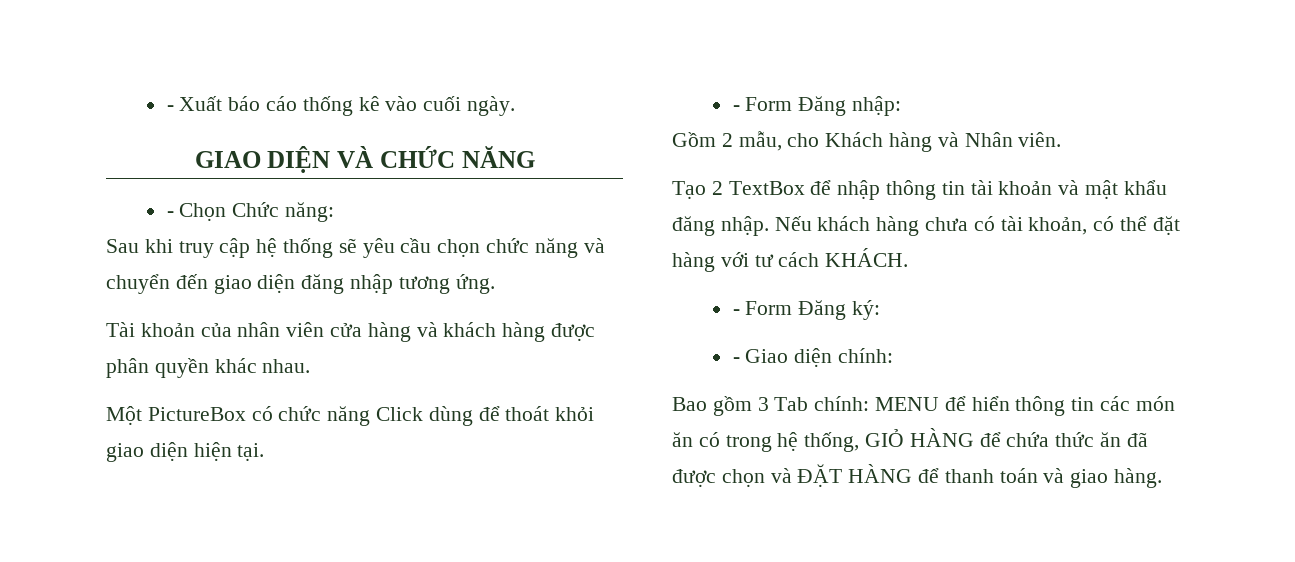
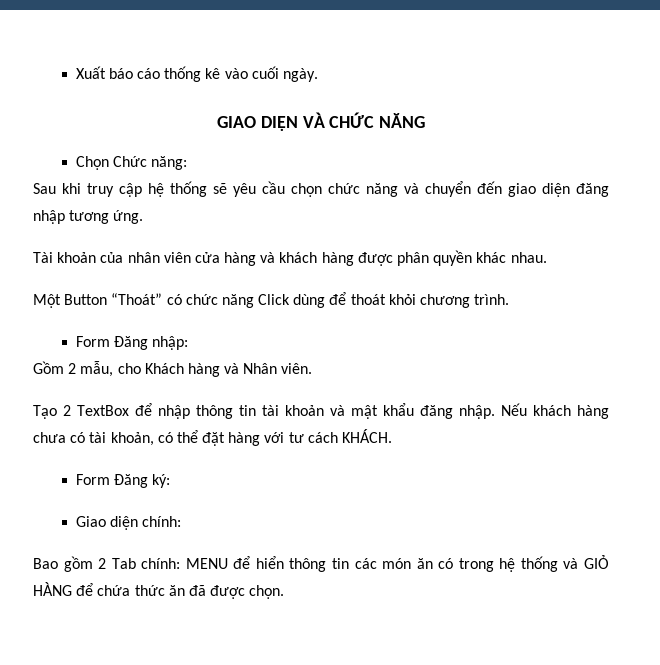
[166,105,174,111] - -> (75, 72) none
[166,211,174,217] - -> (426, 120) none
[147,407,246,421] PictureBox -> [64,293,163,305] Button “Thoát”
[106,442,265,462] [732,105,740,111] giao diện hiện tại. // - -> [420,294,510,308] chương trình. //
[732,309,740,315] - -> (393, 436) none
[732,357,740,363] - -> (171, 481) none
[757,397,769,411] 3 -> [98,558,107,569] 2
[804,432,860,452] thống, -> [520,556,579,572] thống và
[721,464,1163,488] chọn và ĐẶT HÀNG để thanh toán và giao hàng. -> [249,585,285,599] chọn.

